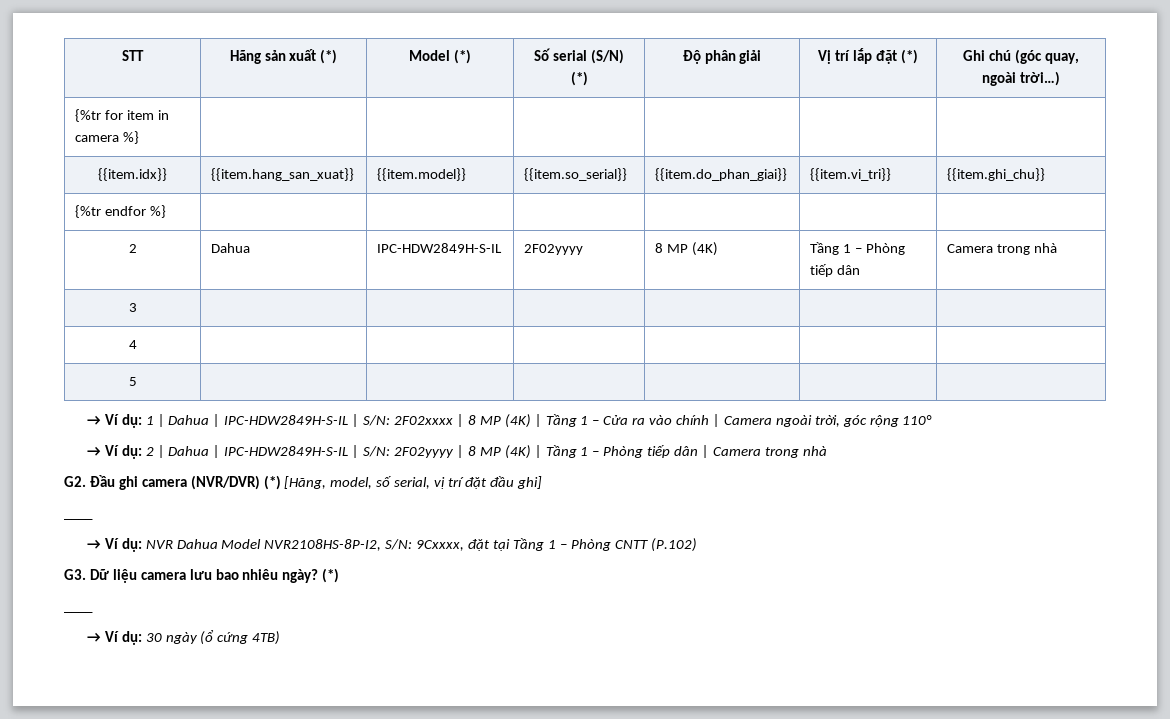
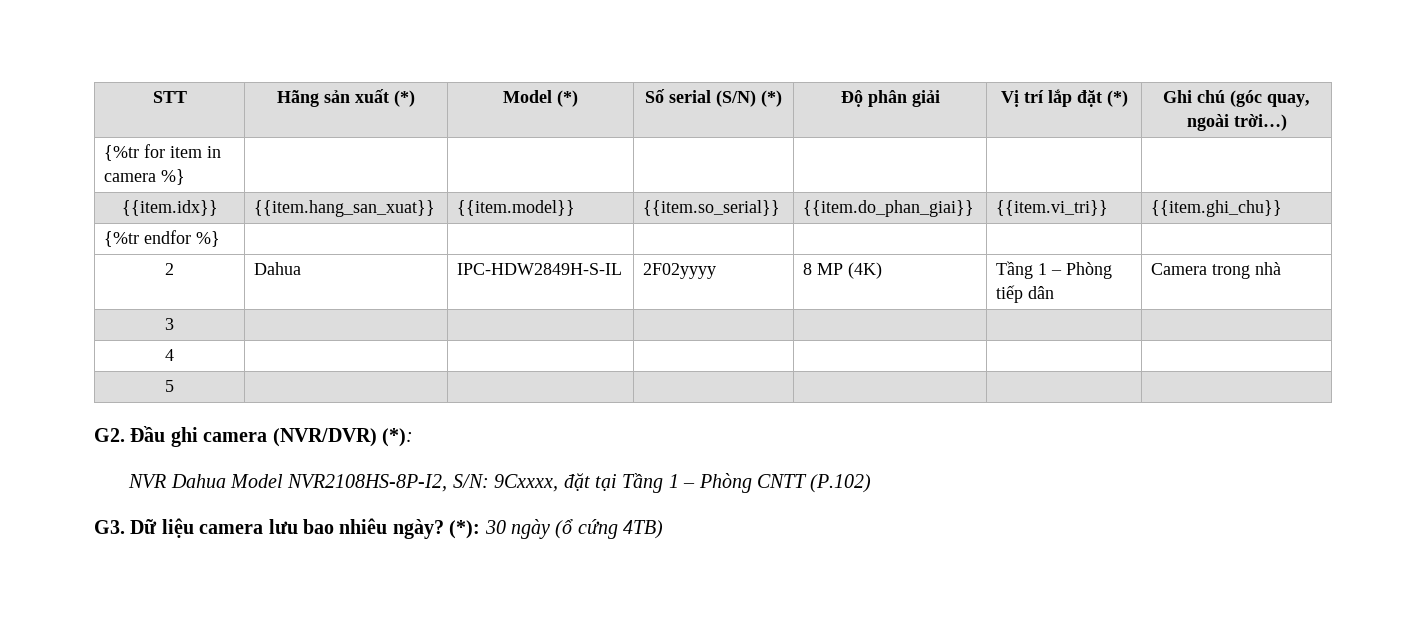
[86,414,933,428] [86,445,827,459] // → Ví dụ: 1 | Dahua | IPC-HDW2849H-S-IL | S/N: 2F02xxxx | 8 MP (4K) | Tầng 1 – Cửa ra vào chính | Camera ngoài trời, góc rộng 110° // → Ví dụ: 2 | Dahua | IPC-HDW2849H-S-IL | S/N: 2F02yyyy | 8 MP (4K) | Tầng 1 – Phòng tiếp dân | Camera trong nhà -> (174, 386) none
[263,475,542,490] [64,518,93,520] [86,538,142,552] (*) [Hãng, model, số serial, vị trí đặt đầu ghi] // ____ // → Ví dụ: -> [382,428,413,447] (*): //
[322,568,340,583] [64,611,93,613] [86,631,142,645] (*) // ____ // → Ví dụ: -> [449,520,481,539] (*):

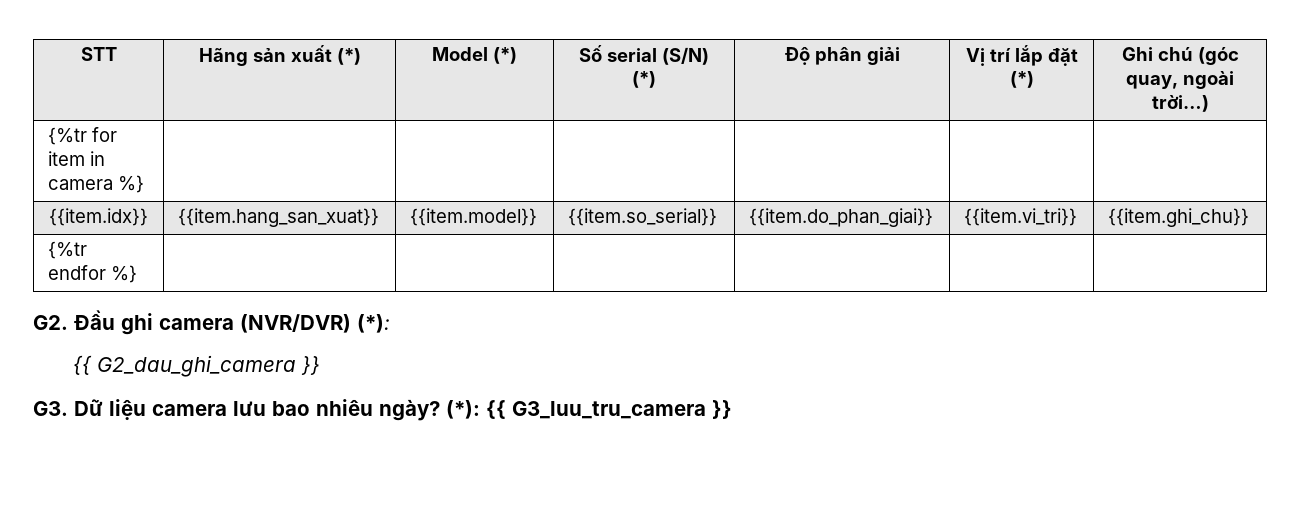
[165,263,174,275] [254,262,302,275] [457,263,623,275] [643,263,717,279] [803,262,883,279] [996,261,1113,279] [996,285,1055,303] [1151,262,1282,279] [165,318,174,330] [165,349,174,361] [165,380,174,392] // 2 | Dahua | IPC-HDW2849H-S-IL | 2F02yyyy | 8 MP (4K) | Tầng 1 – Phòng tiếp dân | Camera trong nhà // 3 | | | | | | // 4 | | | | | | // 5 | | | | | | -> (138, 274) none
[128,473,872,493] NVR Dahua Model NVR2108HS-8P-I2, S/N: 9Cxxxx, đặt tại Tầng 1 – Phòng CNTT (P.102) -> [72,355,320,377] {{ G2_dau_ghi_camera }}
[484,519,664,539] 30 ngày (ổ cứng 4TB) -> [486,400,732,419] {{ G3_luu_tru_camera }}

